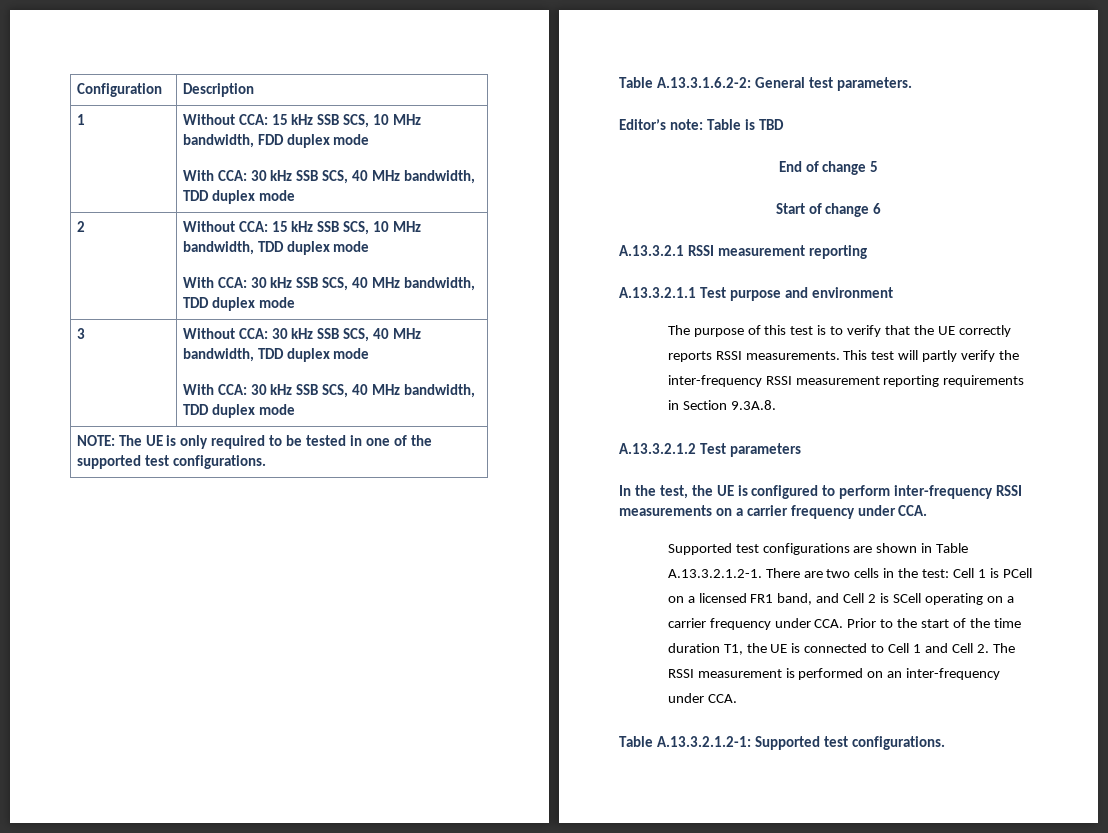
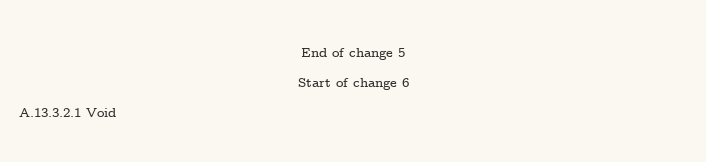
[76,83,162,97] [182,83,254,97] [76,114,85,125] [182,114,422,128] [182,134,370,148] [182,170,476,184] [182,190,295,204] [76,221,85,232] [182,221,422,235] [182,241,370,255] [182,277,476,291] [182,297,295,311] [76,328,85,339] [182,328,422,342] [182,348,370,362] [182,384,476,398] [182,404,295,418] [76,435,432,449] [76,455,266,469] [619,77,912,91] [619,119,784,130] Configuration | Description // 1 | Without CCA: 15 kHz SSB SCS, 10 MHz bandwidth, FDD duplex mode // With CCA: 30 kHz SSB SCS, 40 MHz bandwidth, TDD duplex mode // 2 | Without CCA: 15 kHz SSB SCS, 10 MHz bandwidth, TDD duplex mode // With CCA: 30 kHz SSB SCS, 40 MHz bandwidth, TDD duplex mode // 3 | Without CCA: 30 kHz SSB SCS, 40 MHz bandwidth, TDD duplex mode // With CCA: 30 kHz SSB SCS, 40 MHz bandwidth, TDD duplex mode // NOTE: The UE is only required to be tested in one of the supported test configurations. // Table A.13.3.1.6.2-2: General test parameters. // Editor’s note: Table is TBD // -> (301, 52) none
[687,245,867,259] [619,287,893,301] [667,325,1011,337] [667,350,1020,362] [667,375,1025,387] [667,400,776,410] [619,443,801,457] [619,485,1023,499] [619,505,928,519] [667,543,969,555] [667,568,1032,578] [667,593,1014,605] [667,618,1021,630] [667,643,1015,655] [667,668,1001,680] [667,693,737,703] [619,736,945,750] RSSI measurement reporting // A.13.3.2.1.1 Test purpose and environment // The purpose of this test is to verify that the UE correctly reports RSSI measurements. This test will partly verify the inter-frequency RSSI measurement reporting requirements in Section 9.3A.8. // A.13.3.2.1.2 Test parameters // In the test, the UE is configured to perform inter-frequency RSSI measurements on a carrier frequency under CCA. // Supported test configurations are shown in Table A.13.3.2.1.2-1. There are two cells in the test: Cell 1 is PCell on a licensed FR1 band, and Cell 2 is SCell operating on a carrier frequency under CCA. Prior to the start of the time duration T1, the UE is connected to Cell 1 and Cell 2. The RSSI measurement is performed on an inter-frequency under CCA. // Table A.13.3.2.1.2-1: Supported test configurations. -> [86,108,116,117] Void

